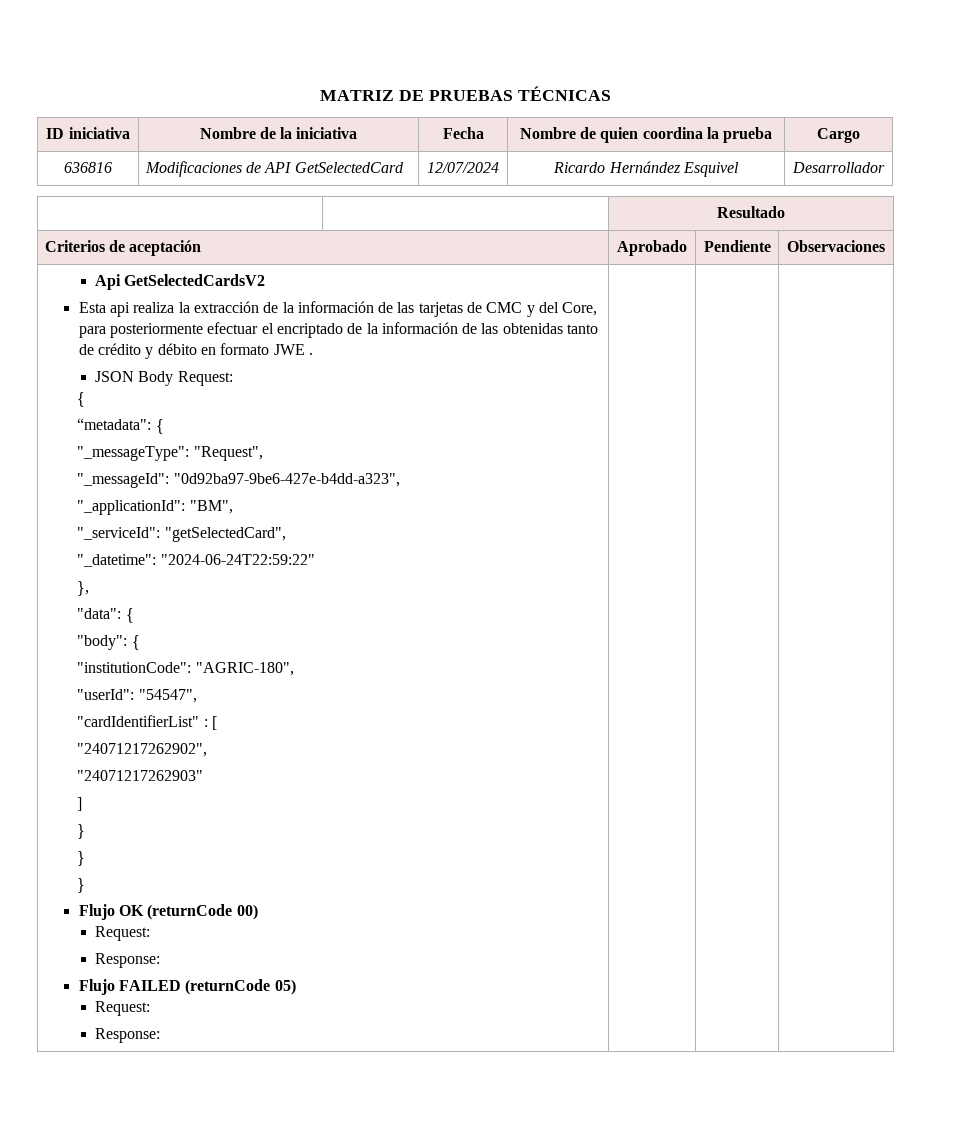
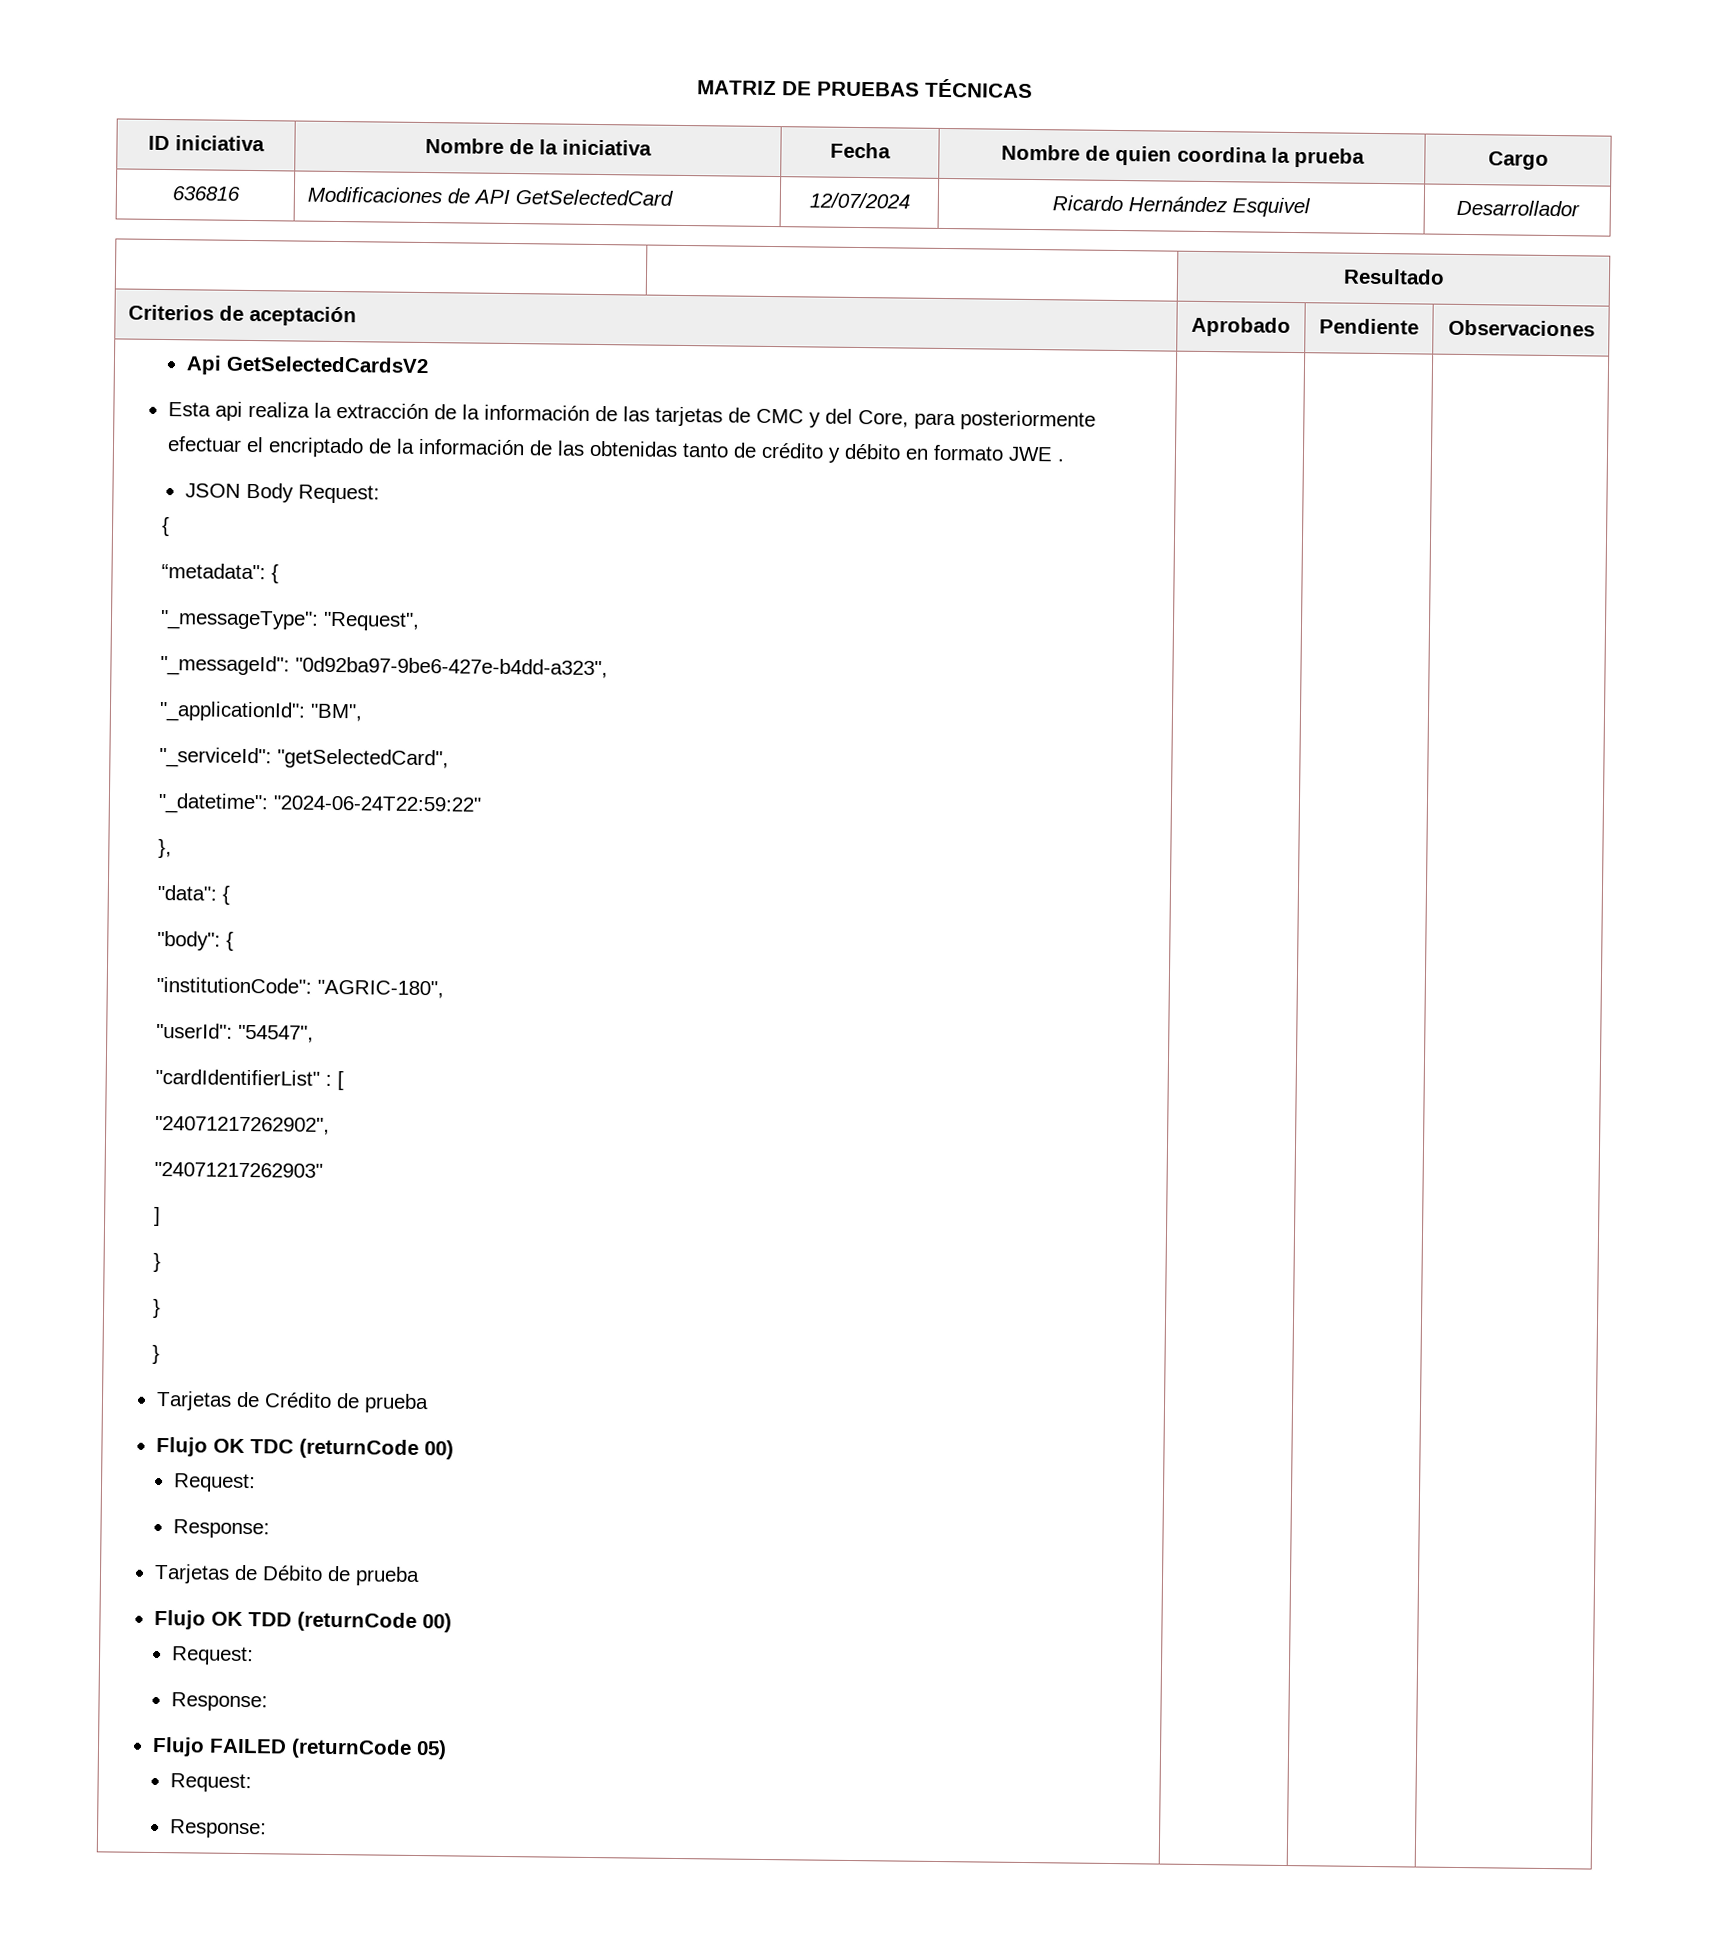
[78,904,144,920] Flujo OK -> [155,1390,429,1414] [155,1436,454,1460] [172,1473,256,1493] [172,1519,270,1539] [153,1563,420,1587] [153,1609,292,1630] Tarjetas de Crédito de prueba // Flujo OK TDC (returnCode 00) // Request: // Response: // Tarjetas de Débito de prueba // Flujo OK TDD

